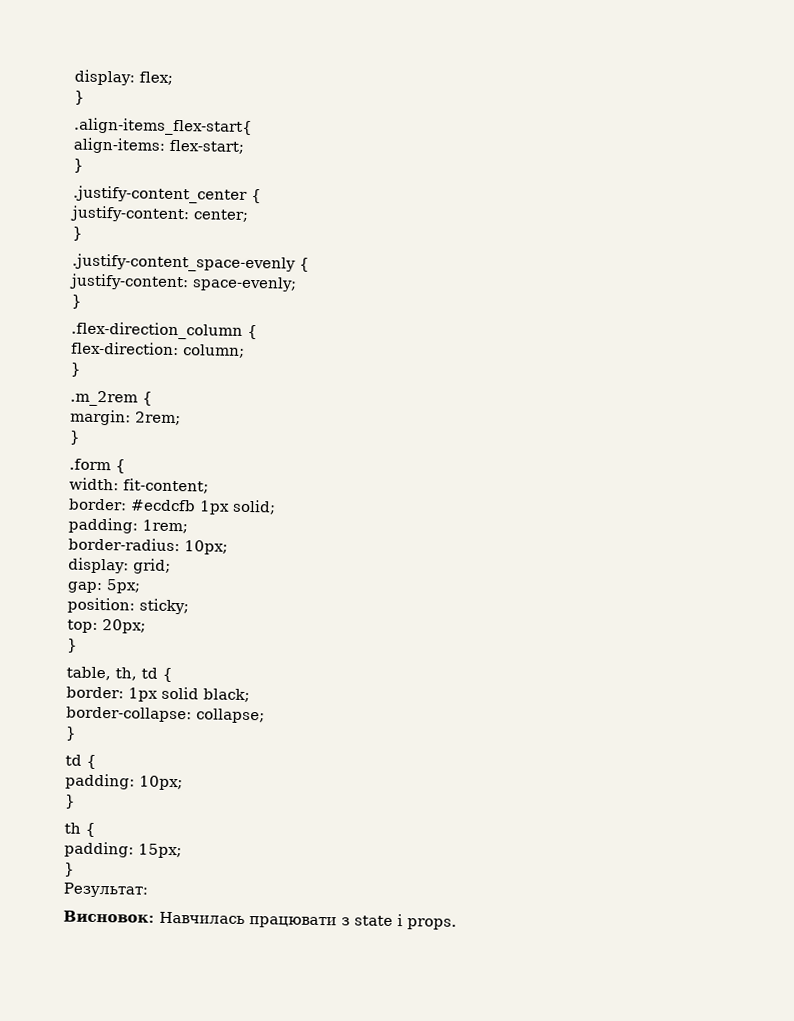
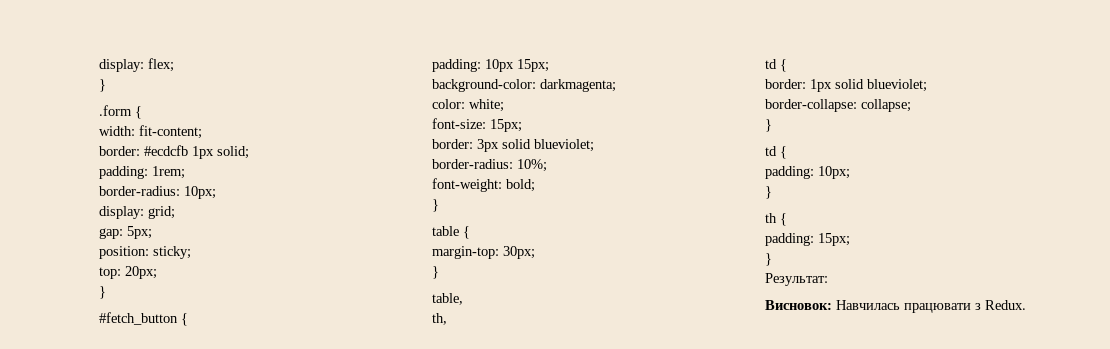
[74,117,254,137] [73,137,245,154] [73,158,85,173] [73,185,263,204] [70,205,250,223] [72,226,84,241] [72,253,311,273] [69,273,298,292] [71,294,83,309] [71,321,259,340] [71,341,246,358] [70,362,82,377] [70,390,154,407] [70,409,182,426] [69,430,82,445] // .align-items_flex-start{ // align-items: flex-start; // } // .justify-content_center { // justify-content: center; // } // .justify-content_space-evenly { // justify-content: space-evenly; // } // .flex-direction_column { // flex-direction: column; // } // .m_2rem { // margin: 2rem; // } -> (107, 85) none
(79, 645) none -> [99,312,189,326] [432,59,550,72] [432,79,617,92] [432,99,505,112] [432,118,523,132] [432,139,595,152] [432,159,548,172] [432,178,536,192] [432,199,440,212] [432,226,471,239] [432,246,536,259] [432,266,440,279] // #fetch_button { // padding: 10px 15px; // background-color: darkmagenta; // color: white; // font-size: 15px; // border: 3px solid blueviolet; // border-radius: 10%; // font-weight: bold; // } // table { // margin-top: 30px; // }
(112, 673) none -> (464, 299) //
(138, 674) none -> (448, 319) //
[203,688,251,703] black; -> [867,79,928,92] blueviolet;
[354,914,458,930] state і props. -> [985,300,1027,310] Redux.

